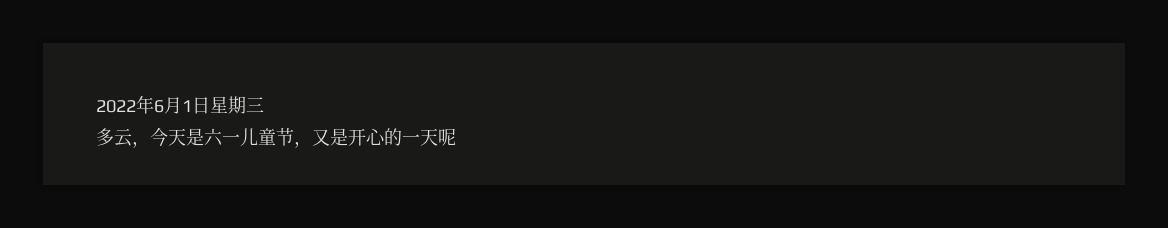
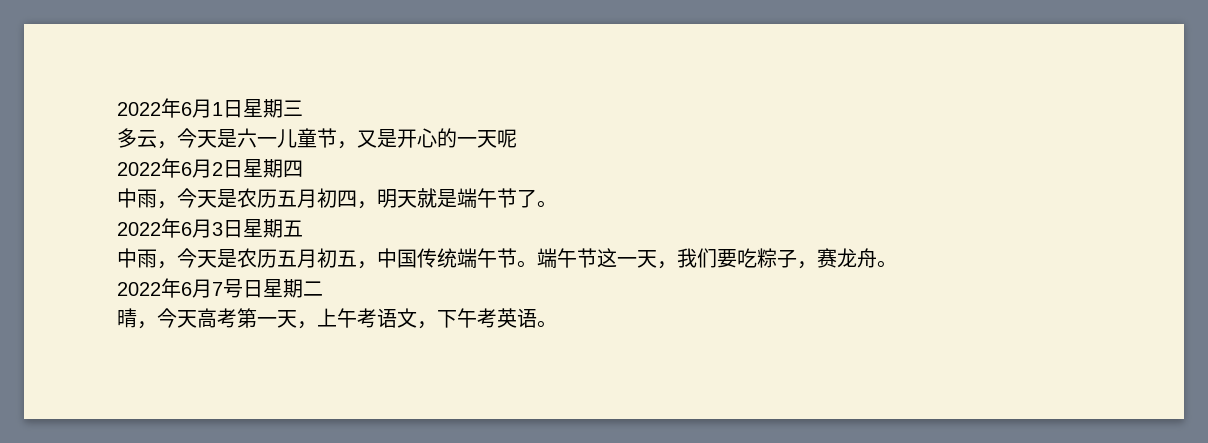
(456, 137) none -> [117,158,303,178] [117,188,557,209] [117,218,303,238] [117,248,897,269] [117,278,323,298] [117,308,557,329] // 2022年6月2日星期四 // 中雨，今天是农历五月初四，明天就是端午节了。 // 2022年6月3日星期五 // 中雨，今天是农历五月初五，中国传统端午节。端午节这一天，我们要吃粽子，赛龙舟。 // 2022年6月7号日星期二 // 晴，今天高考第一天，上午考语文，下午考英语。

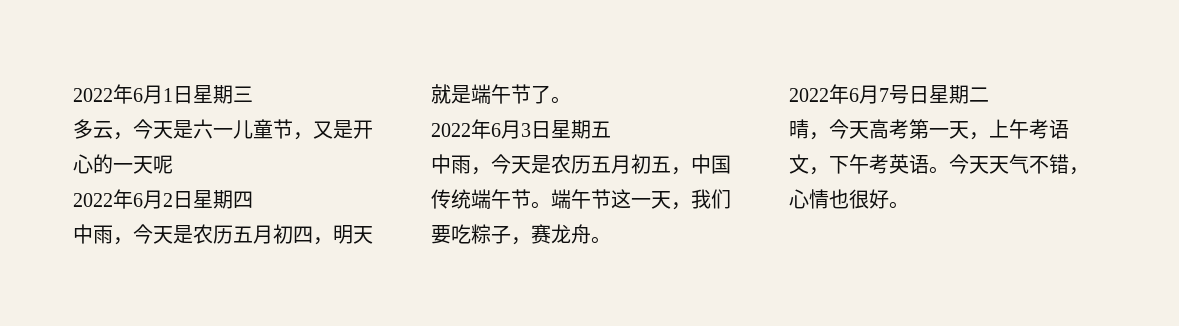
(557, 324) none -> [949,154,1089,175] [789,189,909,209] 今天天气不错，心情也很好。

